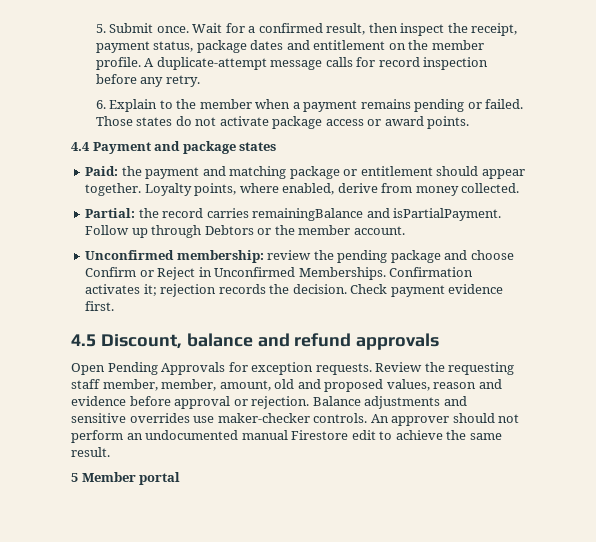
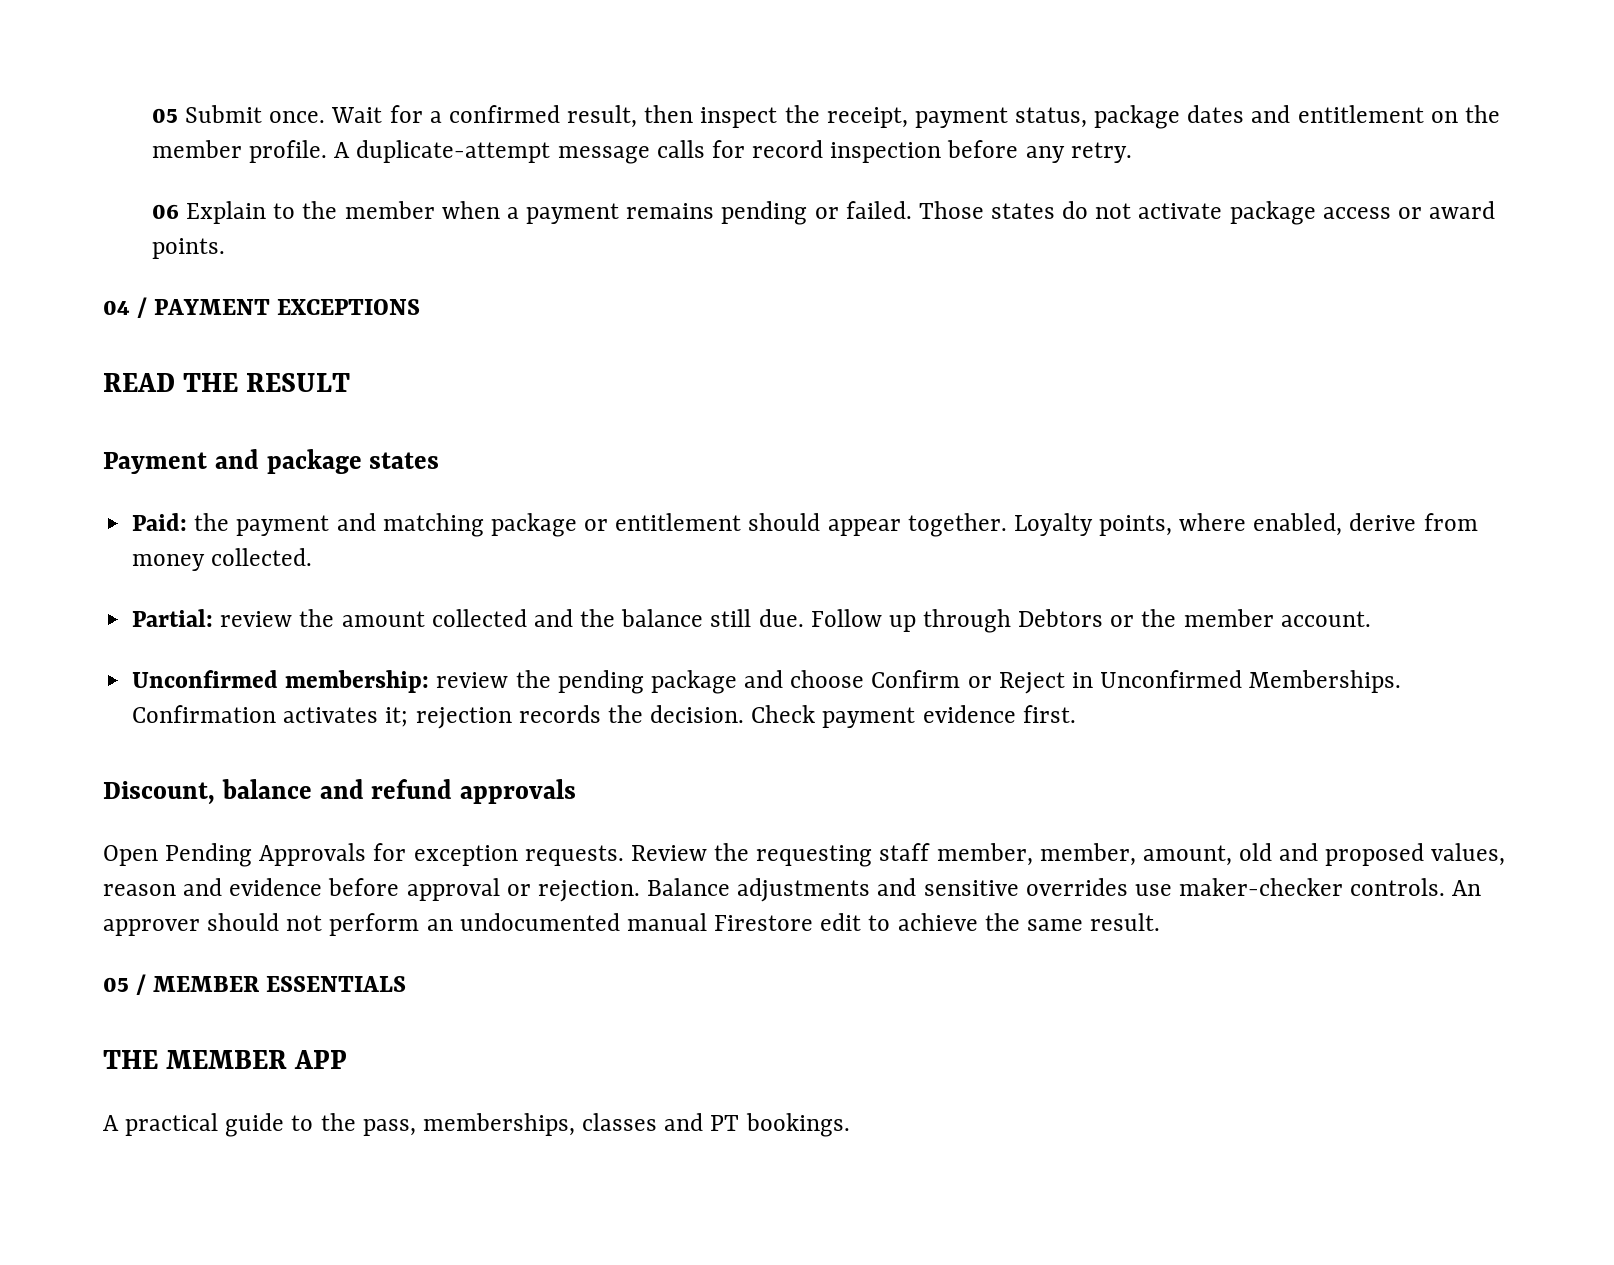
[95,24,106,33] 5. -> [151,108,178,123] 05
[95,100,106,109] 6. -> [151,204,179,219] 06
[71,142,90,151] 4.4 -> [103,297,421,318] [103,373,351,392] 04 / PAYMENT EXCEPTIONS // READ THE RESULT //
[138,208,502,221] the record carries remainingBalance and isPartialPayment. -> [220,609,804,627] review the amount collected and the balance still due.
[71,334,96,347] 4.5 -> (1076, 714) none
[71,472,181,485] 5 Member portal -> [103,974,407,995] [103,1050,348,1069] [103,1113,850,1137] 05 / MEMBER ESSENTIALS // THE MEMBER APP // A practical guide to the pass, memberships, classes and PT bookings.

